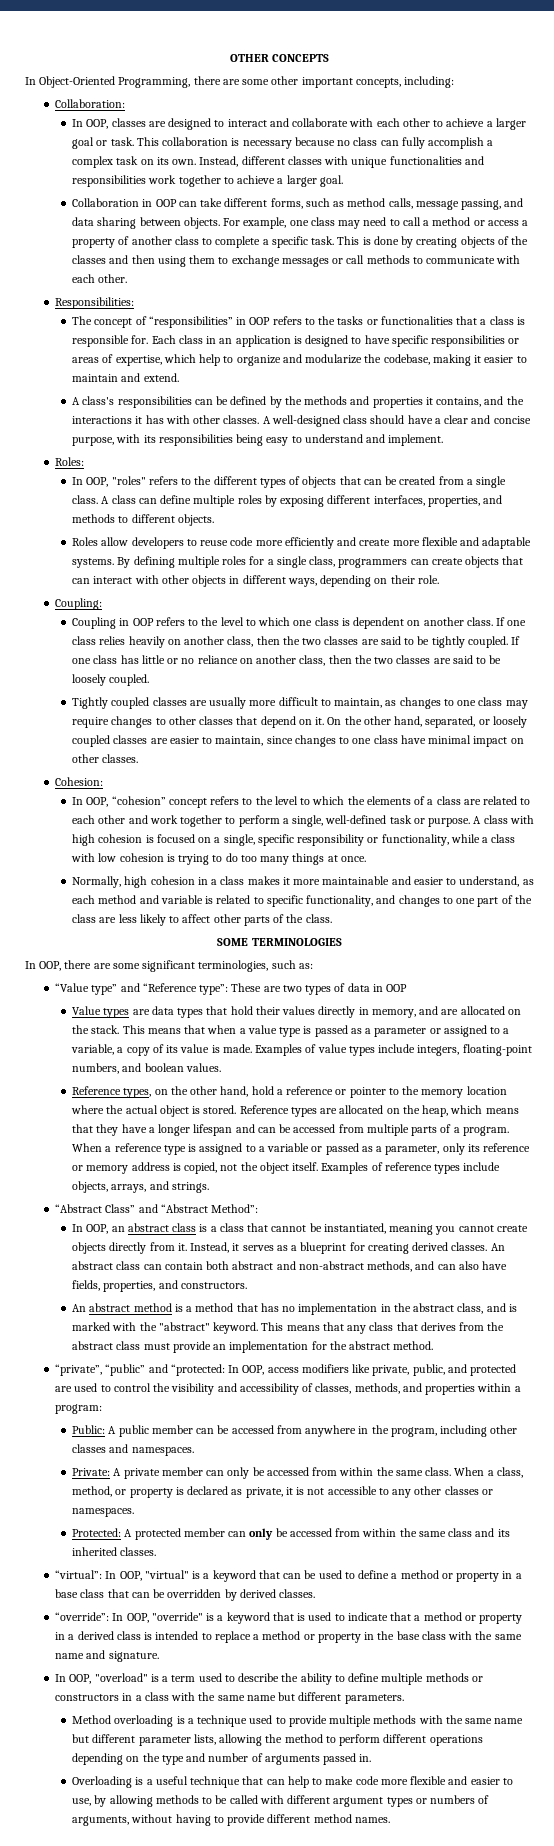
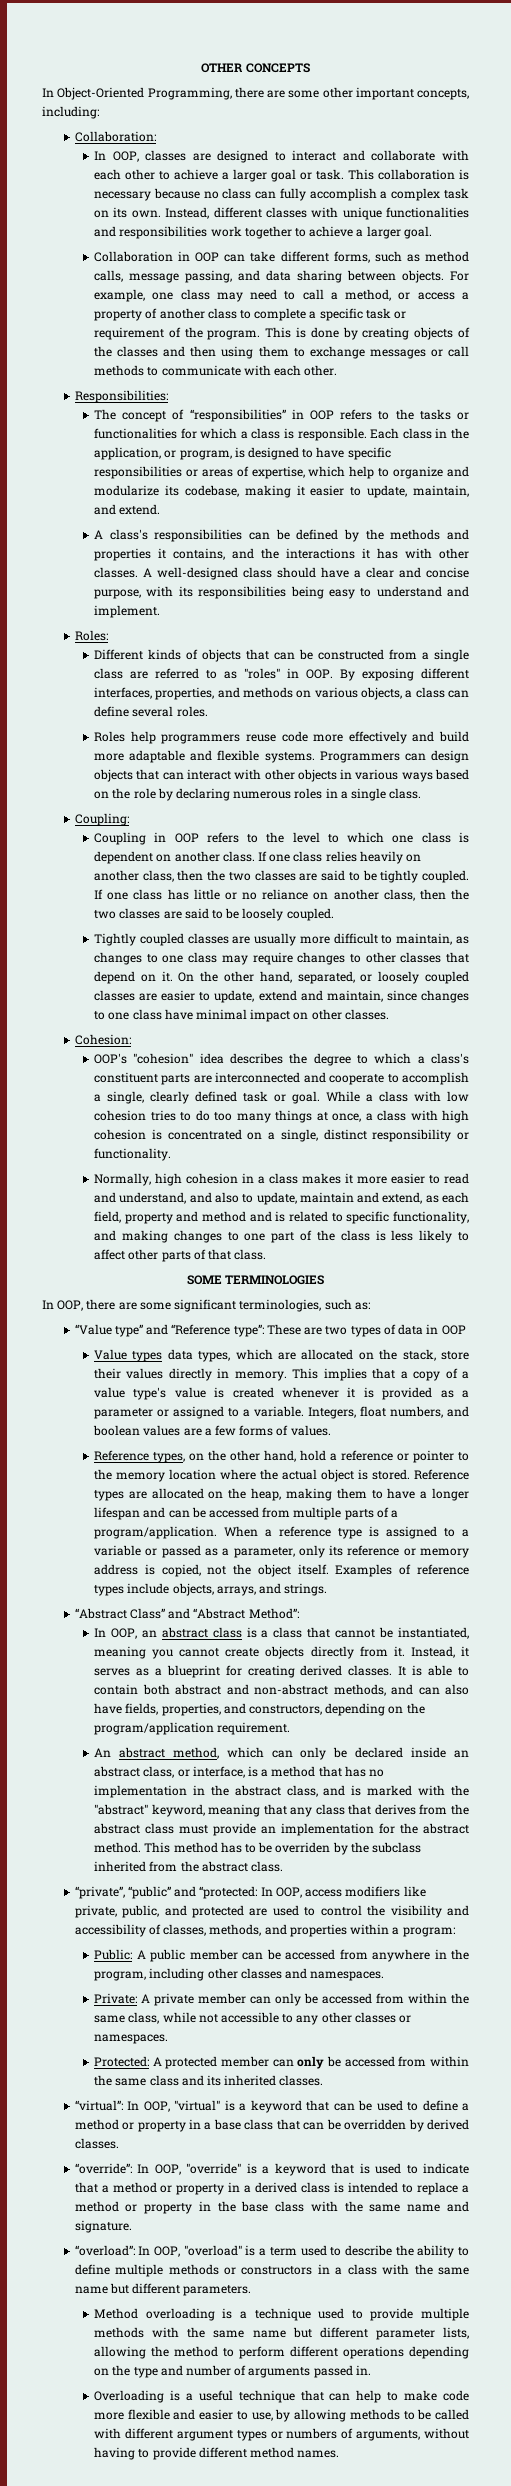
[432,217,471,226] method -> [345,289,392,301] method,
[311,236,335,245] task. -> [365,308,407,319] [94,327,261,340] task or requirement of the program.
[456,316,478,325] that -> [180,428,238,439] for which
[72,335,149,347] responsible for. -> [297,428,367,441] responsible.
[219,335,291,347] an application -> [450,428,469,439] [94,447,232,460] the application, or program,
[364,354,382,363] the -> [164,485,179,496] its
[72,374,119,382] maintain -> [367,485,469,498] update, maintain,
[72,476,286,488] In OOP, "roles" refers to the different types -> [94,649,182,660] Different kinds
[399,476,436,485] created -> [318,649,385,660] constructed
[72,495,277,507] class. A class can define multiple roles by -> [94,668,356,681] class are referred to as "roles" in OOP. By
[118,514,214,526] [72,537,532,549] [72,556,463,568] to different objects. // Roles allow developers to reuse code more efficiently and create more flexible and adaptable systems. By defining multiple roles for a single class, programmers can create -> [296,687,470,700] [94,706,208,717] [94,731,469,744] [94,750,470,763] on various objects, a class can define several roles. // Roles help programmers reuse code more effectively and build more adaptable and flexible systems. Programmers can design
[242,575,439,587] different ways, depending on their role. -> [355,769,469,782] [94,788,422,801] various ways based on the role by declaring numerous roles in a single class.
(213, 740) none -> [214,990,323,1003] update, extend and
[72,796,531,808] [72,815,534,827] [72,834,480,846] In OOP, “cohesion” concept refers to the level to which the elements of a class are related to each other and work together to perform a single, well-defined task or purpose. A class with high cohesion is focused on a single, specific responsibility or functionality, while -> [94,1053,470,1066] [94,1072,470,1085] [94,1091,361,1104] OOP's "cohesion" idea describes the degree to which a class's constituent parts are interconnected and cooperate to accomplish a single, clearly defined task or goal. While
[166,854,210,865] is trying -> [150,1110,176,1121] tries
[340,856,366,862] once. -> [332,1110,470,1123] [94,1129,469,1142] [94,1148,172,1161] once, a class with high cohesion is concentrated on a single, distinct responsibility or functionality.
[322,876,534,887] [72,895,96,904] maintainable and easier to understand, as each -> [391,1173,470,1184] [94,1192,469,1205] [94,1211,199,1224] easier to read and understand, and also to update, maintain and extend, as each field, property and
[160,895,203,904] variable -> (272, 1216) none
(396, 899) none -> [121,1230,168,1243] making
[99,917,117,923] are -> [375,1230,386,1241] is
[286,914,304,923] the -> [207,1249,231,1260] that
[132,1006,521,1018] [72,1025,348,1037] are data types that hold their values directly in memory, and are allocated on the stack. This means that when a value type is passed -> [167,1349,469,1362] [94,1368,469,1381] [94,1387,433,1400] data types, which are allocated on the stack, store their values directly in memory. This implies that a copy of a value type's value is created whenever it is provided
[71,1044,532,1056] [72,1063,184,1074] variable, a copy of its value is made. Examples of value types include integers, floating-point numbers, and boolean -> [254,1406,470,1419] [93,1425,289,1436] variable. Integers, float numbers, and boolean values are a few forms of
[450,1105,519,1114] [72,1124,119,1136] which means that they -> [285,1488,383,1501] making them to
[462,1126,509,1136] program. -> [94,1526,218,1539] program/application.
[490,1243,505,1251] [72,1261,162,1270] An abstract class can -> [398,1665,469,1676] It is able to
[180,1282,247,1289] [72,1303,172,1312] constructors. // An abstract method -> [248,1703,425,1716] [94,1722,291,1735] [94,1747,469,1760] [94,1766,245,1778] constructors, depending on the program/application requirement. // An abstract method, which can only be declared inside an abstract class, or interface,
[213,1322,320,1334] keyword. This means -> [151,1804,261,1817] keyword, meaning
(434, 1345) none -> [144,1842,422,1855] [94,1861,283,1872] This method has to be overriden by the subclass inherited from the abstract class.
[425,1467,523,1478] [72,1486,305,1498] class. When a class, method, or property is declared as private, it is -> [128,2012,196,2024] class, while
(159, 1656) none -> [74,2245,135,2256] “overload”:

